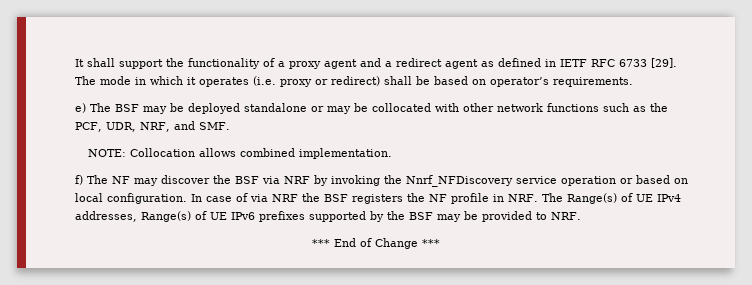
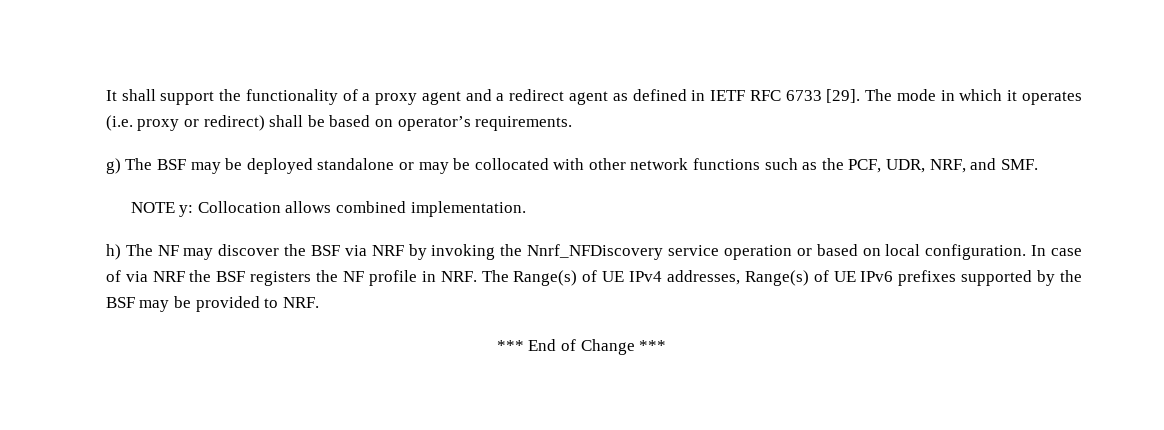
[74,103,86,113] e) -> [105,158,121,174] g)
[87,149,126,157] NOTE: -> [130,202,194,217] NOTE y:
[74,175,83,185] f) -> [105,244,121,260] h)

